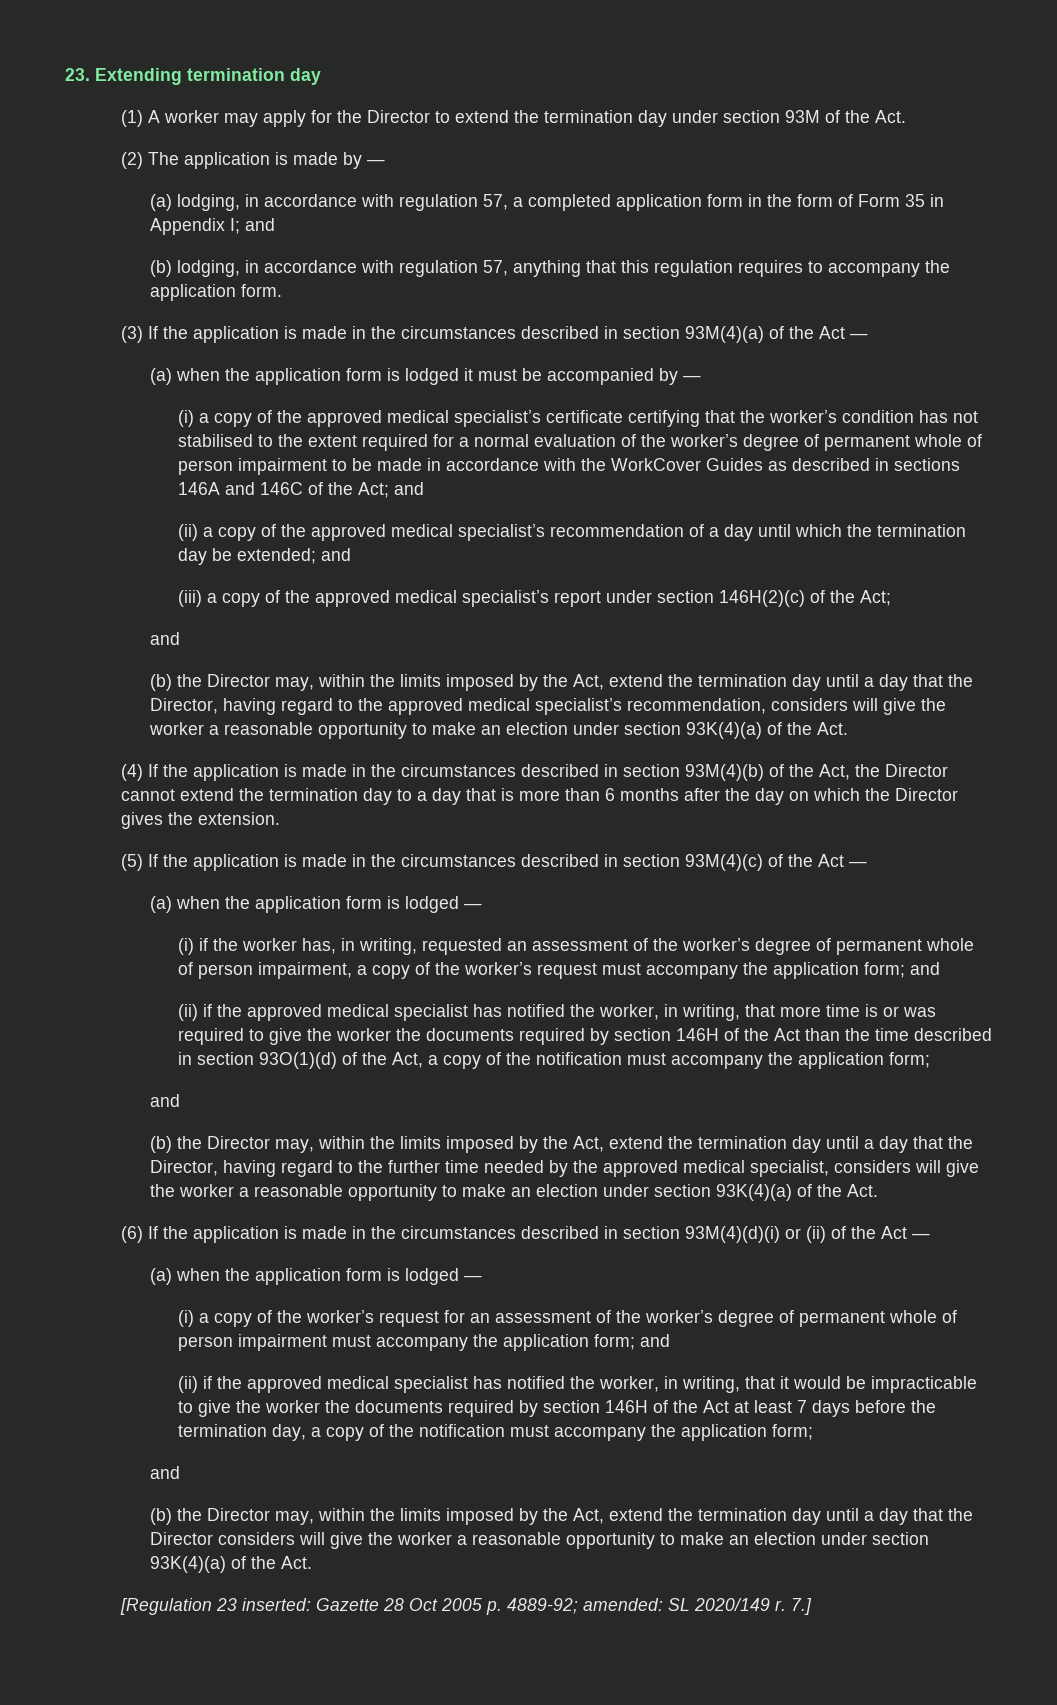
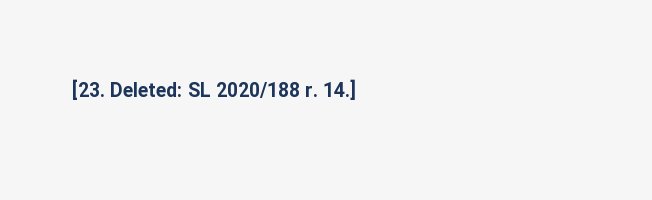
[65,68,321,85] [121,110,907,127] [121,152,386,169] [149,194,944,211] [149,218,275,235] [149,260,950,277] [149,284,282,301] [121,326,869,343] [149,368,701,385] [177,410,978,427] [177,434,982,451] [177,458,960,475] [177,482,424,498] [177,524,966,541] [177,548,351,565] [177,590,891,607] [149,632,180,645] [149,674,973,691] [149,698,946,715] [148,722,848,739] [121,764,949,781] [121,788,959,805] [121,812,281,829] [121,854,868,871] [149,896,482,913] [177,938,974,955] [177,962,940,979] [177,1004,936,1021] [177,1028,992,1045] [177,1052,930,1069] [149,1094,180,1107] [149,1136,973,1153] [149,1160,979,1177] [149,1184,878,1201] [121,1226,931,1243] [149,1268,482,1285] [177,1310,957,1327] [177,1334,670,1351] [177,1376,977,1393] [177,1400,936,1417] [177,1424,813,1441] [149,1466,180,1479] [149,1508,973,1525] [149,1532,929,1549] [149,1556,312,1573] [120,1598,813,1615] 23. Extending termination day // (1) A worker may apply for the Director to extend the termination day under section 93M of the Act. // (2) The application is made by — // (a) lodging, in accordance with regulation 57, a completed application form in the form of Form 35 in Appendix I; and // (b) lodging, in accordance with regulation 57, anything that this regulation requires to accompany the application form. // (3) If the application is made in the circumstances described in section 93M(4)(a) of the Act — // (a) when the application form is lodged it must be accompanied by — // (i) a copy of the approved medical specialist’s certificate certifying that the worker’s condition has not stabilised to the extent required for a normal evaluation of the worker’s degree of permanent whole of person impairment to be made in accordance with the WorkCover Guides as described in sections 146A and 146C of the Act; and // (ii) a copy of the approved medical specialist’s recommendation of a day until which the termination day be extended; and // (iii) a copy of the approved medical specialist’s report under section 146H(2)(c) of the Act; // and // (b) the Director may, within the limits imposed by the Act, extend the termination day until a day that the Director, having regard to the approved medical specialist’s recommendation, considers will give the worker a reasonable opportunity to make an election under section 93K(4)(a) of the Act. // (4) If the application is made in the circumstances described in section 93M(4)(b) of the Act, the Director cannot extend the termination day to a day that is more than 6 months after the day on which the Director gives the extension. // (5) If the application is made in the circumstances described in section 93M(4)(c) of the Act — // (a) when the application form is lodged — // (i) if the worker has, in writing, requested an assessment of the worker’s degree of permanent whole of person impairment, a copy of the worker’s request must accompany the application form; and // (ii) if the approved medical specialist has notified the worker, in writing, that more time is or was required to give the worker the documents required by section 146H of the Act than the time described in section 93O(1)(d) of the Act, a copy of the notification must accompany the application form; // and // (b) the Director may, within the limits imposed by the Act, extend the termination day until a day that the Director, having regard to the further time needed by the approved medical specialist, considers will give the worker a reasonable opportunity to make an election under section 93K(4)(a) of the Act. // (6) If the application is made in the circumstances described in section 93M(4)(d)(i) or (ii) of the Act — // (a) when the application form is lodged — // (i) a copy of the worker’s request for an assessment of the worker’s degree of permanent whole of person impairment must accompany the application form; and // (ii) if the approved medical specialist has notified the worker, in writing, that it would be impracticable to give the worker the documents required by section 146H of the Act at least 7 days before the termination day, a copy of the notification must accompany the application form; // and // (b) the Director may, within the limits imposed by the Act, extend the termination day until a day that the Director considers will give the worker a reasonable opportunity to make an election under section 93K(4)(a) of the Act. // [Regulation 23 inserted: Gazette 28 Oct 2005 p. 4889-92; amended: SL 2020/149 r. 7.] -> [72,79,357,100] [23. Deleted: SL 2020/188 r. 14.]

